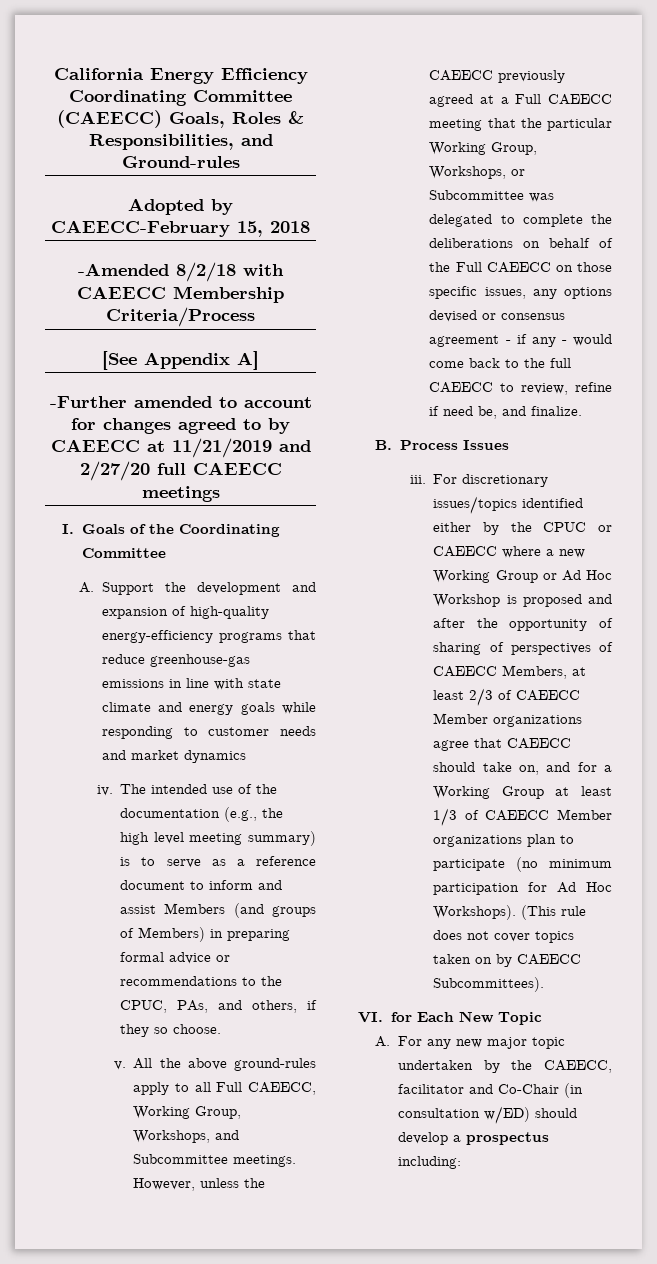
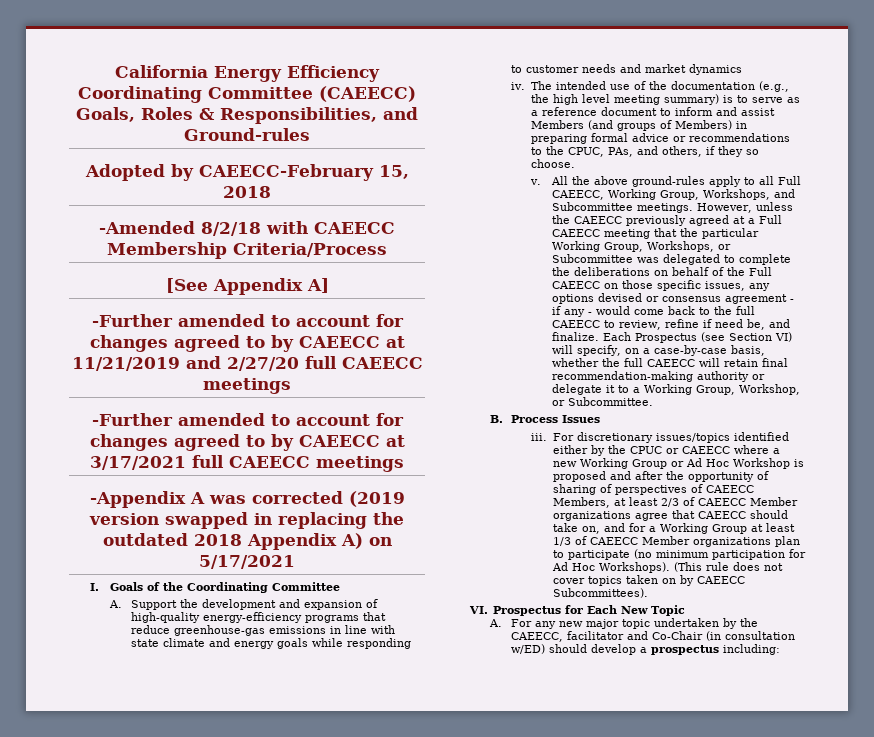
(220, 494) none -> [91,413,404,426] [89,434,405,451] [90,455,404,472] [89,491,405,508] [89,512,404,529] [102,533,392,550] [199,555,295,569] // -Further amended to account for changes agreed to by CAEECC at 3/17/2021 full CAEECC meetings // -Appendix A was corrected (2019 version swapped in replacing the outdated 2018 Appendix A) on 5/17/2021
(583, 411) none -> [602,332,792,343] [551,345,765,356] [551,358,788,367] [551,371,765,382] [551,384,800,395] [551,397,653,406] Each Prospectus (see Section VI) will specify, on a case-by-case basis, whether the full CAEECC will retain final recommendation-making authority or delegate it to a Working Group, Workshop, or Subcommittee.
(384, 1017) none -> [493,606,562,616] Prospectus

